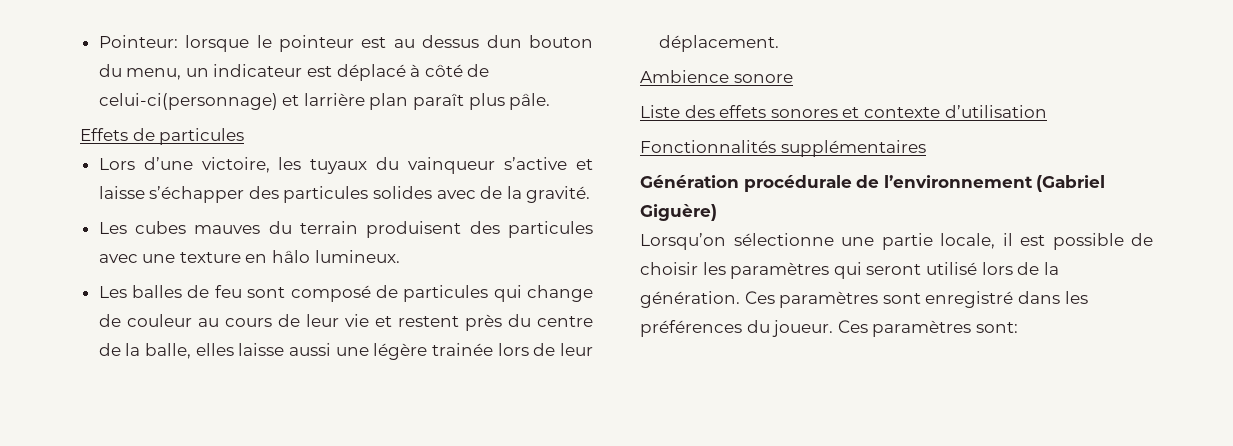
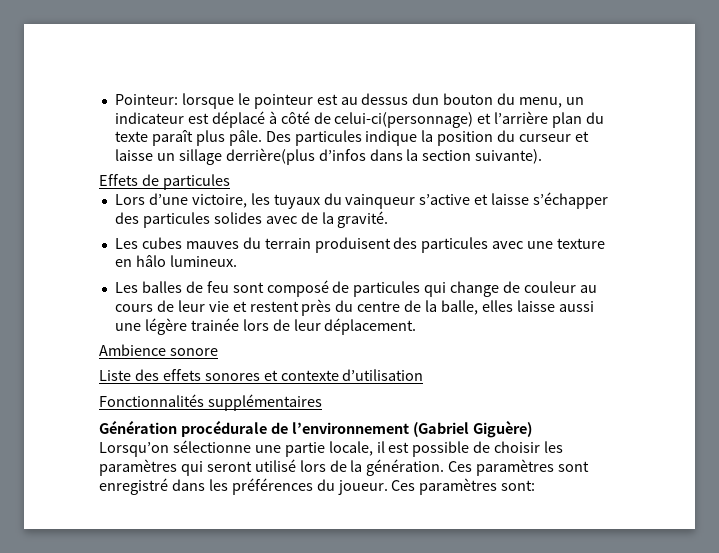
[303,93,409,110] larrière plan -> [494,111,605,128] [114,131,148,142] l’arrière plan du texte
(551, 101) none -> [265,130,590,146] [114,148,543,165] Des particules indique la position du curseur et laisse un sillage derrière(plus d’infos dans la section suivante).

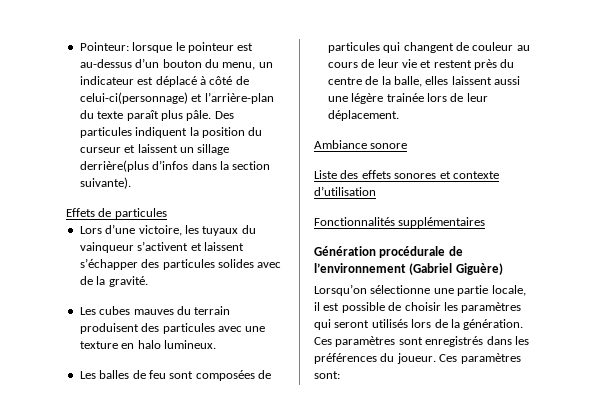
[340,93,440,105] au dessus dun -> [79,58,160,68] au-dessus d’un
[494,111,583,128] l’arrière plan -> [204,92,274,104] l’arrière-plan
[365,130,418,146] indique -> [135,127,188,138] indiquent
[114,149,153,161] laisse -> [137,144,178,153] laissent
[419,193,530,205] s’active et laisse -> [137,241,244,251] s’activent et laissent
[135,255,166,267] hâlo -> [137,340,161,349] halo
[266,280,329,297] composé -> [195,370,255,381] composées
[450,281,500,297] change -> [403,42,454,53] changent
[516,300,555,312] laisse -> [451,76,492,85] laissent
[99,344,166,356] Ambience -> [314,140,367,149] Ambiance
[254,459,296,472] utilisé -> [371,319,408,328] utilisés
[99,478,168,495] enregistré -> [425,336,484,347] enregistrés

